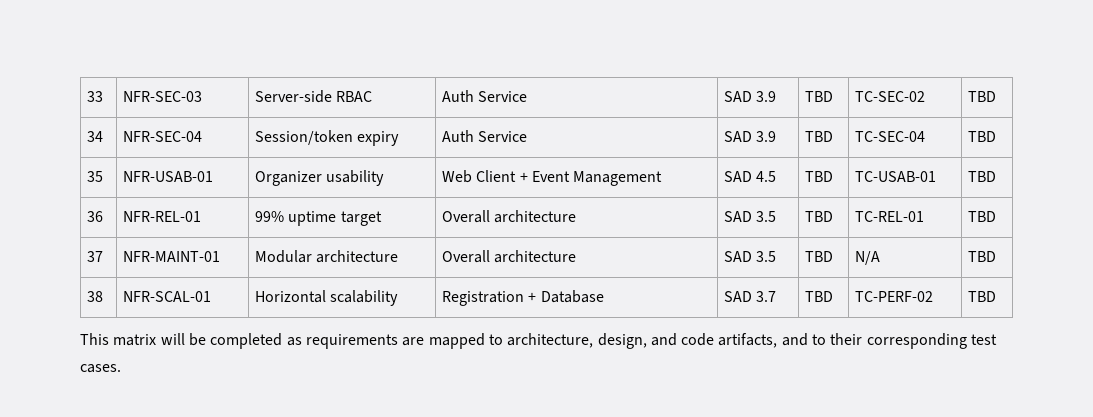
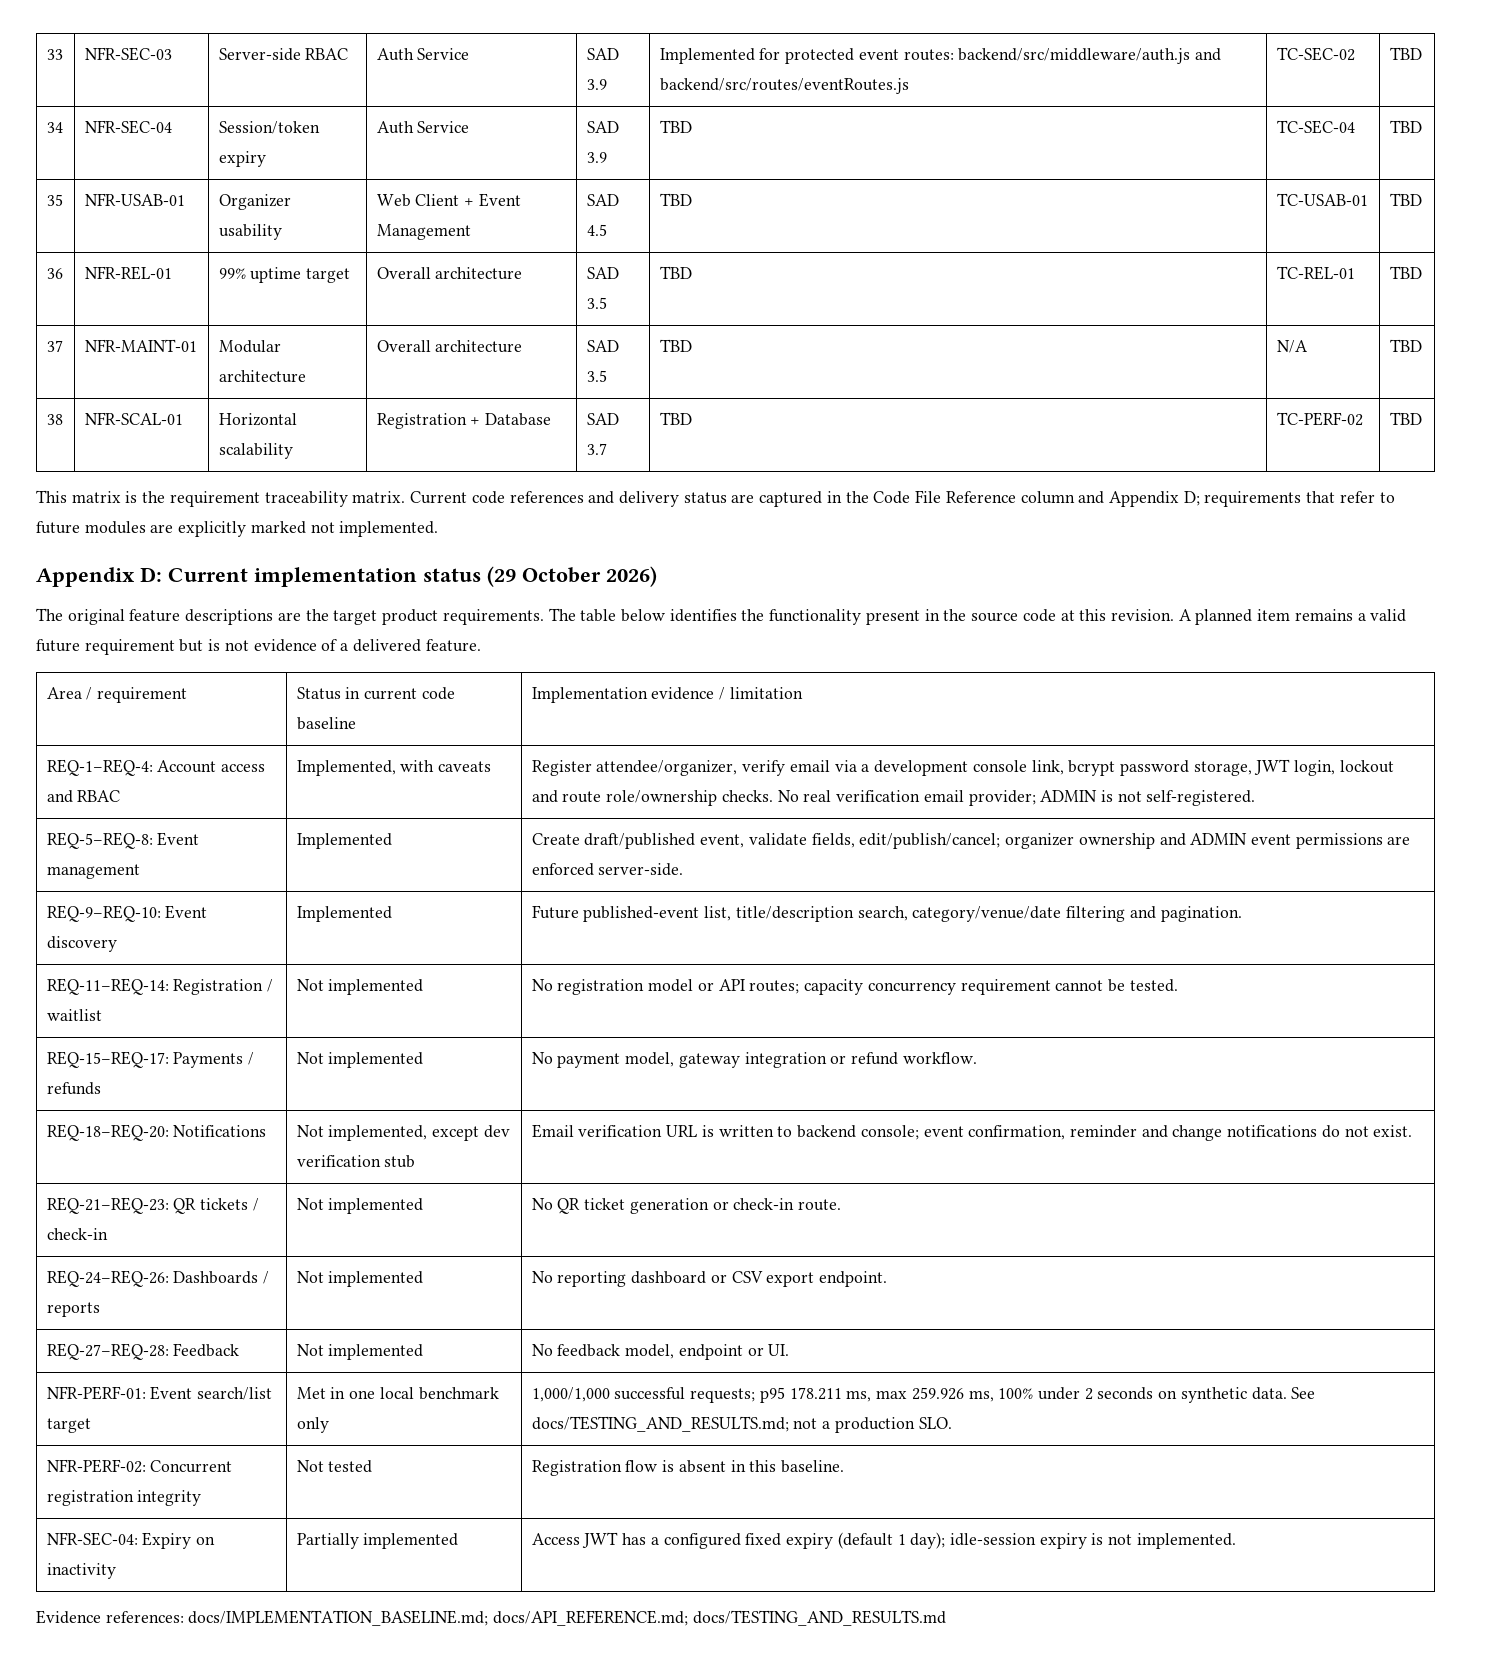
[804,91,833,102] TBD -> [659,48,1222,64] [659,78,909,94] Implemented for protected event routes: backend/src/middleware/auth.js and backend/src/routes/eventRoutes.js
[160,333,998,349] [80,364,121,373] will be completed as requirements are mapped to architecture, design, and code artifacts, and to their corresponding test cases. -> [125,490,1395,507] [36,521,439,537] [36,566,657,587] [36,608,1407,625] [36,639,481,655] [46,687,188,703] [296,687,455,700] [296,717,356,730] [531,687,803,703] [46,759,266,776] [46,790,121,803] [296,760,492,776] [531,759,1394,776] [531,790,1256,806] [46,832,200,849] [46,864,140,879] [296,833,392,849] [531,833,1411,849] [531,863,684,876] [46,905,208,922] [46,936,117,952] [296,906,392,922] [531,905,1242,922] [46,978,274,995] [46,1009,102,1021] [296,979,424,995] [531,979,1178,995] [46,1051,255,1068] [46,1082,101,1095] [296,1052,424,1068] [531,1052,977,1068] [46,1124,267,1141] [296,1125,510,1141] [296,1155,416,1168] [531,1124,1413,1141] [46,1197,259,1214] [46,1228,108,1240] [296,1198,424,1214] [531,1198,842,1214] [46,1270,270,1287] [46,1302,100,1317] [296,1271,424,1287] [531,1271,888,1287] [46,1343,240,1360] [296,1344,424,1360] [531,1344,790,1360] [46,1386,273,1400] [46,1418,91,1433] [296,1387,499,1400] [296,1417,329,1433] [531,1387,1316,1403] [531,1416,952,1433] [46,1459,233,1473] [46,1490,202,1506] [296,1460,373,1473] [531,1460,845,1476] [46,1532,216,1549] [46,1563,116,1579] [296,1533,459,1549] [531,1532,1236,1549] [36,1610,946,1626] is the requirement traceability matrix. Current code references and delivery status are captured in the Code File Reference column and Appendix D; requirements that refer to future modules are explicitly marked not implemented. // Appendix D: Current implementation status (29 October 2026) // The original feature descriptions are the target product requirements. The table below identifies the functionality present in the source code at this revision. A planned item remains a valid future requirement but is not evidence of a delivered feature. // Area / requirement | Status in current code baseline | Implementation evidence / limitation // REQ-1–REQ-4: Account access and RBAC | Implemented, with caveats | Register attendee/organizer, verify email via a development console link, bcrypt password storage, JWT login, lockout and route role/ownership checks. No real verification email provider; ADMIN is not self-registered. // REQ-5–REQ-8: Event management | Implemented | Create draft/published event, validate fields, edit/publish/cancel; organizer ownership and ADMIN event permissions are enforced server-side. // REQ-9–REQ-10: Event discovery | Implemented | Future published-event list, title/description search, category/venue/date filtering and pagination. // REQ-11–REQ-14: Registration / waitlist | Not implemented | No registration model or API routes; capacity concurrency requirement cannot be tested. // REQ-15–REQ-17: Payments / refunds | Not implemented | No payment model, gateway integration or refund workflow. // REQ-18–REQ-20: Notifications | Not implemented, except dev verification stub | Email verification URL is written to backend console; event confirmation, reminder and change notifications do not exist. // REQ-21–REQ-23: QR tickets / check-in | Not implemented | No QR ticket generation or check-in route. // REQ-24–REQ-26: Dashboards / reports | Not implemented | No reporting dashboard or CSV export endpoint. // REQ-27–REQ-28: Feedback | Not implemented | No feedback model, endpoint or UI. // NFR-PERF-01: Event search/list target | Met in one local benchmark only | 1,000/1,000 successful requests; p95 178.211 ms, max 259.926 ms, 100% under 2 seconds on synthetic data. See docs/TESTING_AND_RESULTS.md; not a production SLO. // NFR-PERF-02: Concurrent registration integrity | Not tested | Registration flow is absent in this baseline. // NFR-SEC-04: Expiry on inactivity | Partially implemented | Access JWT has a configured fixed expiry (default 1 day); idle-session expiry is not implemented. // Evidence references: docs/IMPLEMENTATION_BASELINE.md; docs/API_REFERENCE.md; docs/TESTING_AND_RESULTS.md

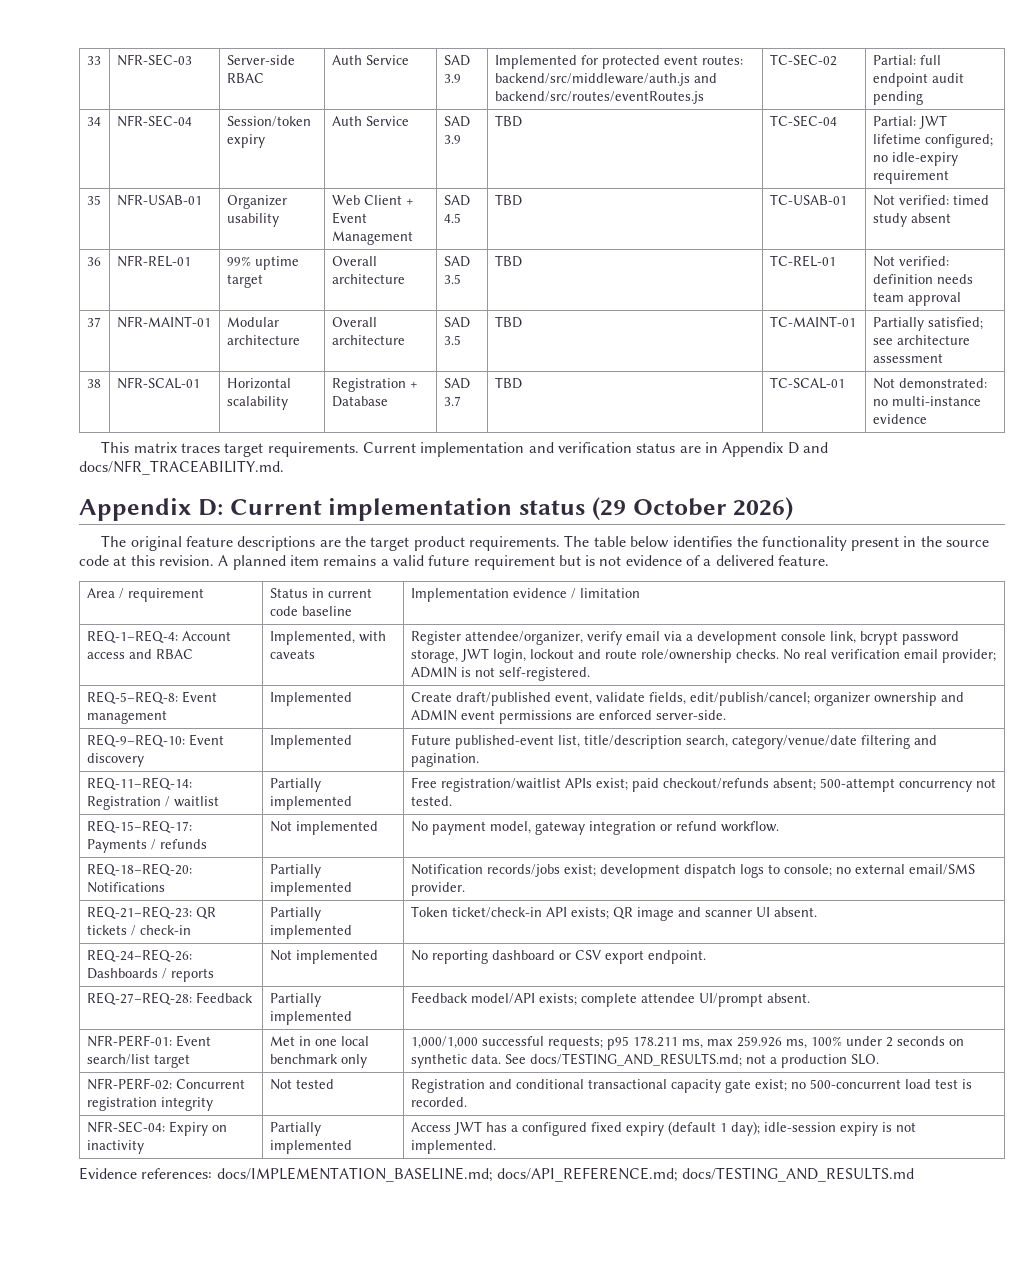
[1389,47,1422,60] TBD -> [872,55,941,65] [872,73,964,87] [872,91,923,105] Partial: full endpoint audit pending
[1389,120,1422,133] TBD -> [872,115,947,129] [872,134,993,148] [872,152,958,166] [872,170,949,184] Partial: JWT lifetime configured; no idle-expiry requirement
[1389,193,1422,206] TBD -> [872,195,989,206] [872,213,951,227] Not verified: timed study absent
[1389,266,1422,279] TBD -> [872,256,949,267] [872,274,973,284] [872,292,961,306] Not verified: definition needs team approval
[1276,340,1308,353] [1389,339,1422,352] N/A | TBD -> [769,316,856,328] [872,317,983,331] [872,335,970,345] [872,353,943,363] TC-MAINT-01 | Partially satisfied; see architecture assessment
[1276,412,1363,426] [1389,412,1422,425] [36,490,1395,507] [36,521,439,537] TC-PERF-02 | TBD // This matrix is the requirement traceability matrix. Current code references and delivery status are captured in the Code File Reference column and Appendix D; requirements that refer to future modules are explicitly marked not implemented. -> [769,377,845,389] [872,378,987,389] [872,396,981,406] [872,414,927,424] [101,441,828,457] [79,460,284,475] TC-SCAL-01 | Not demonstrated: no multi-instance evidence // This matrix traces target requirements. Current implementation and verification status are in Appendix D and docs/NFR_TRACEABILITY.md.
[296,979,424,995] [531,979,1125,995] Not implemented | No registration model or API routes; capacity concurrency requirement cannot be -> [269,778,321,792] [269,796,352,810] [410,777,996,792] Partially implemented | Free registration/waitlist APIs exist; paid checkout/refunds absent; 500-attempt concurrency not
[296,1125,510,1141] [296,1155,416,1168] [531,1124,1413,1141] Not implemented, except dev verification stub | Email verification URL is written to backend console; event confirmation, reminder and change notifications do not exist. -> [269,864,321,878] [269,882,352,896] [410,864,975,878] [410,882,465,896] Partially implemented | Notification records/jobs exist; development dispatch logs to console; no external email/SMS provider.
[296,1198,424,1214] [531,1198,842,1214] Not implemented | No QR ticket generation or check-in route. -> [269,907,321,921] [269,925,352,939] [410,906,817,921] Partially implemented | Token ticket/check-in API exists; QR image and scanner UI absent.
[296,1344,424,1360] [531,1344,790,1360] Not implemented | No feedback model, endpoint or UI. -> [269,993,321,1007] [269,1011,352,1025] [410,992,810,1007] Partially implemented | Feedback model/API exists; complete attendee UI/prompt absent.
[625,1460,845,1473] flow is absent in this baseline. -> [488,1079,972,1093] [410,1097,467,1107] and conditional transactional capacity gate exist; no 500-concurrent load test is recorded.

